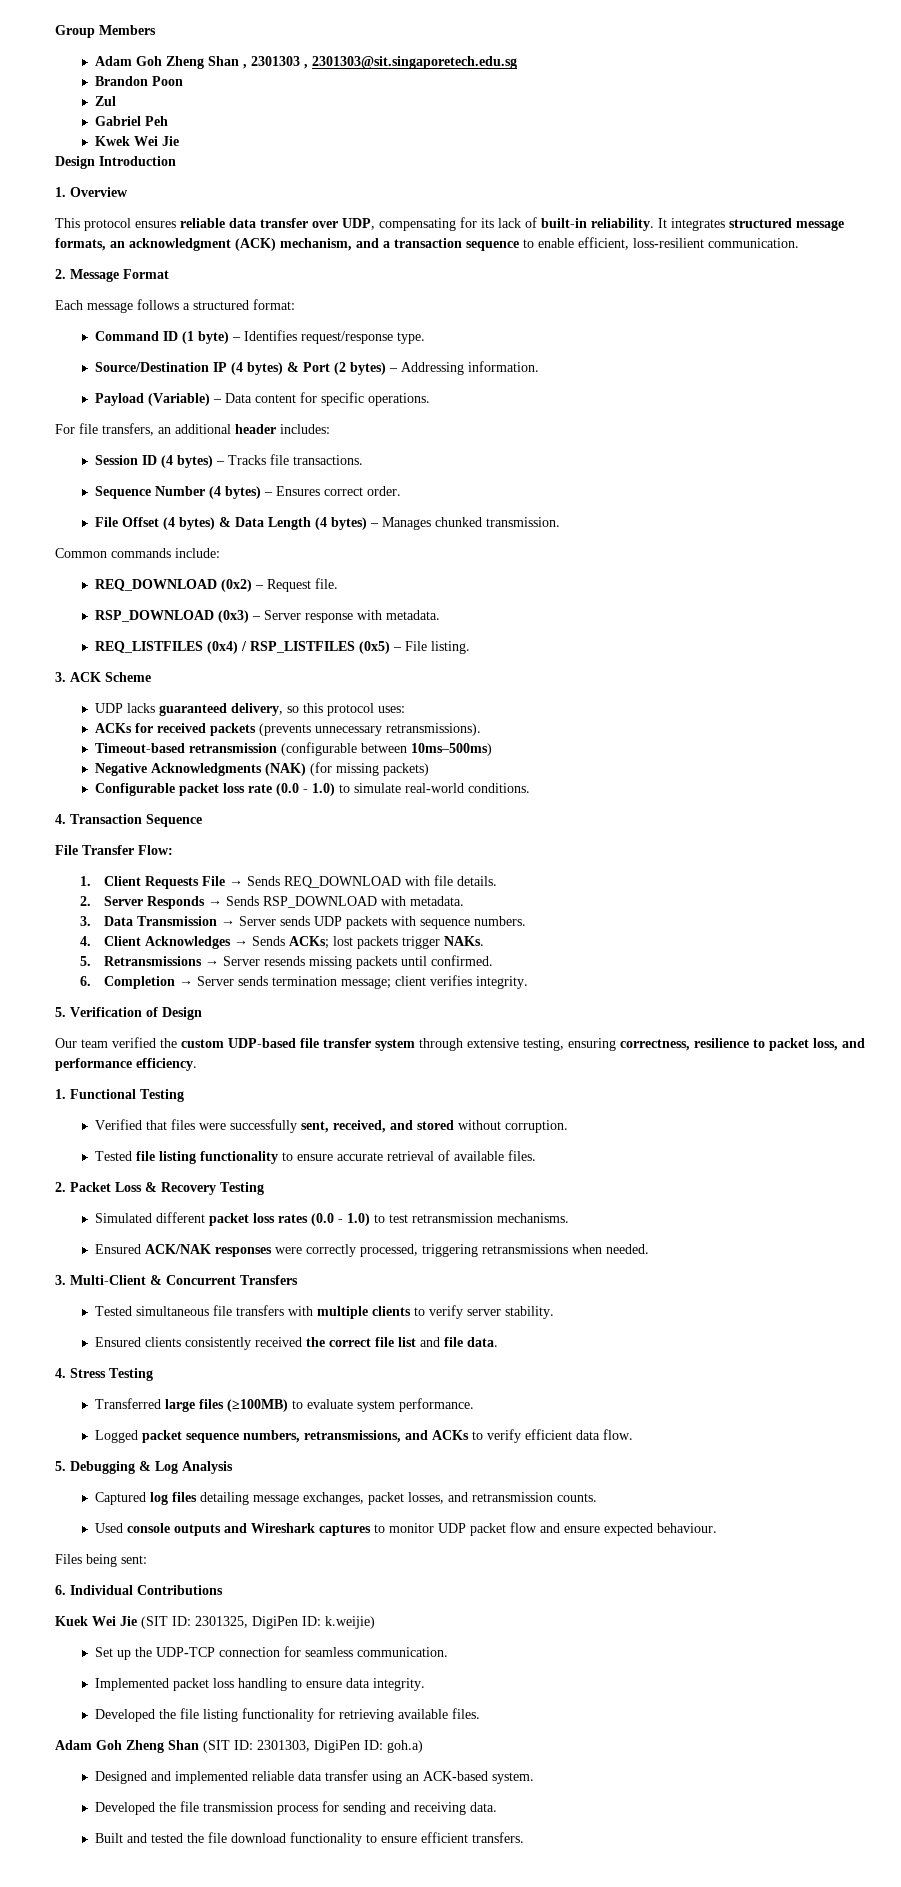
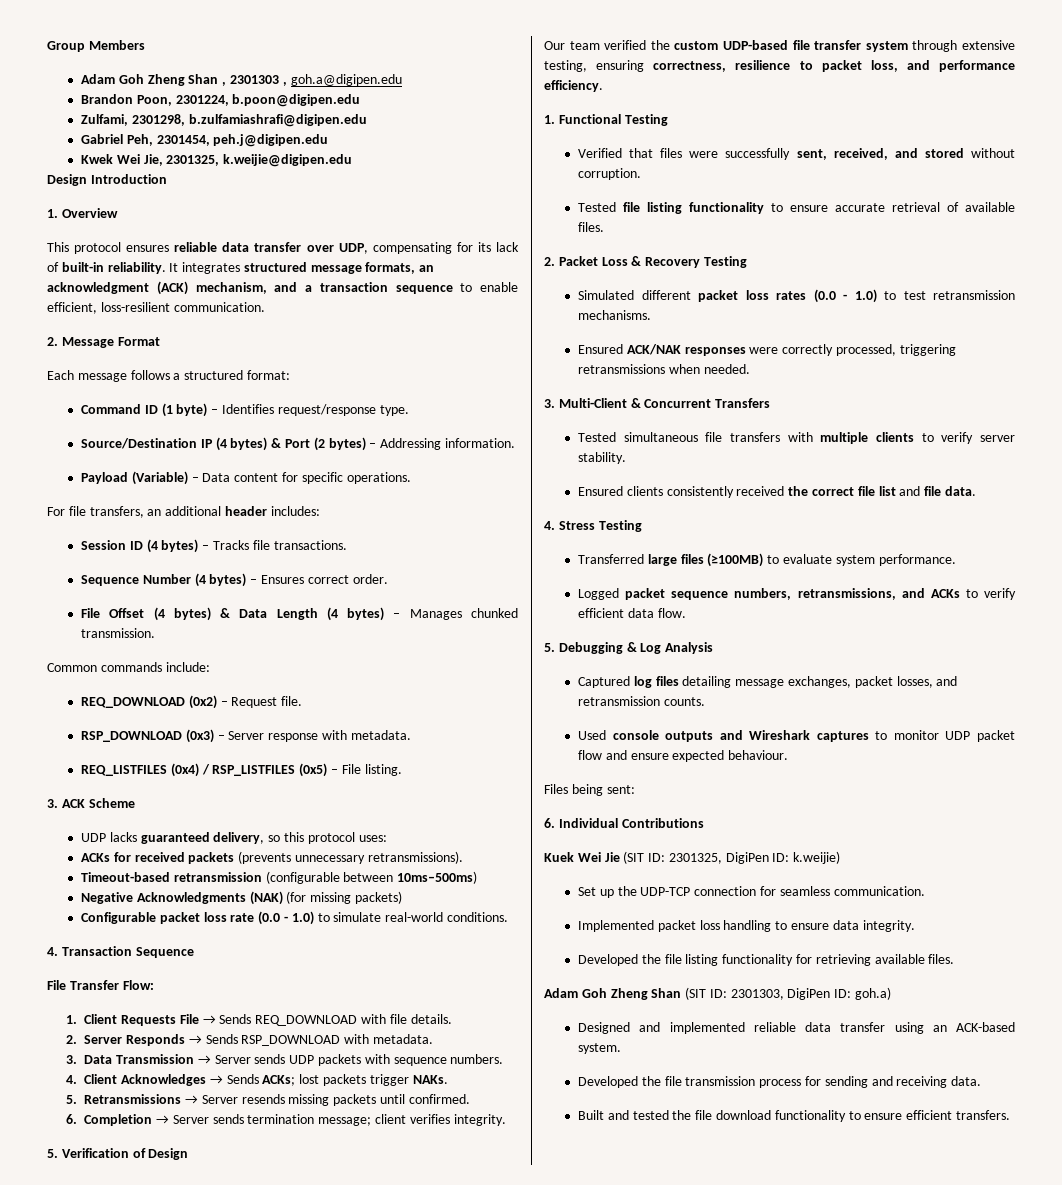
[312,56,518,69] 2301303@sit.singaporetech.edu.sg -> [290,74,402,86] goh.a@digipen.edu
[152,76,184,86] [95,96,117,106] [95,116,169,126] Poon // Zul // Gabriel Peh -> [136,94,361,107] [81,114,367,127] [81,134,329,147] Poon, 2301224, b.poon@digipen.edu // Zulfami, 2301298, b.zulfamiashrafi@digipen.edu // Gabriel Peh, 2301454, peh.j@digipen.edu
[162,136,180,146] Jie -> [143,154,353,167] Jie, 2301325, k.weijie@digipen.edu

